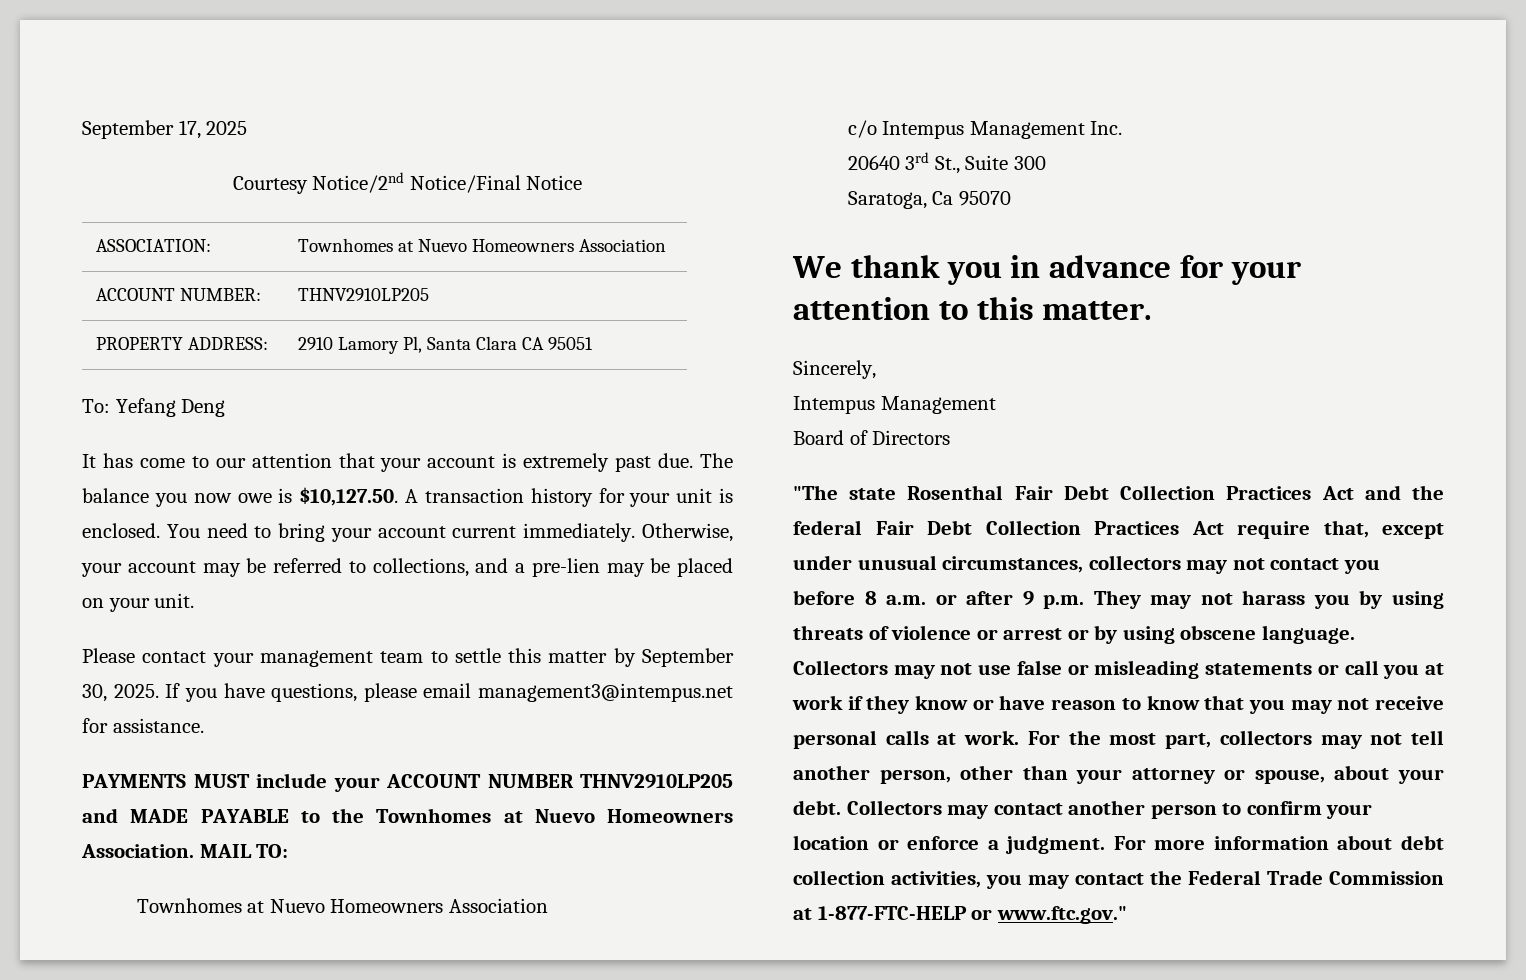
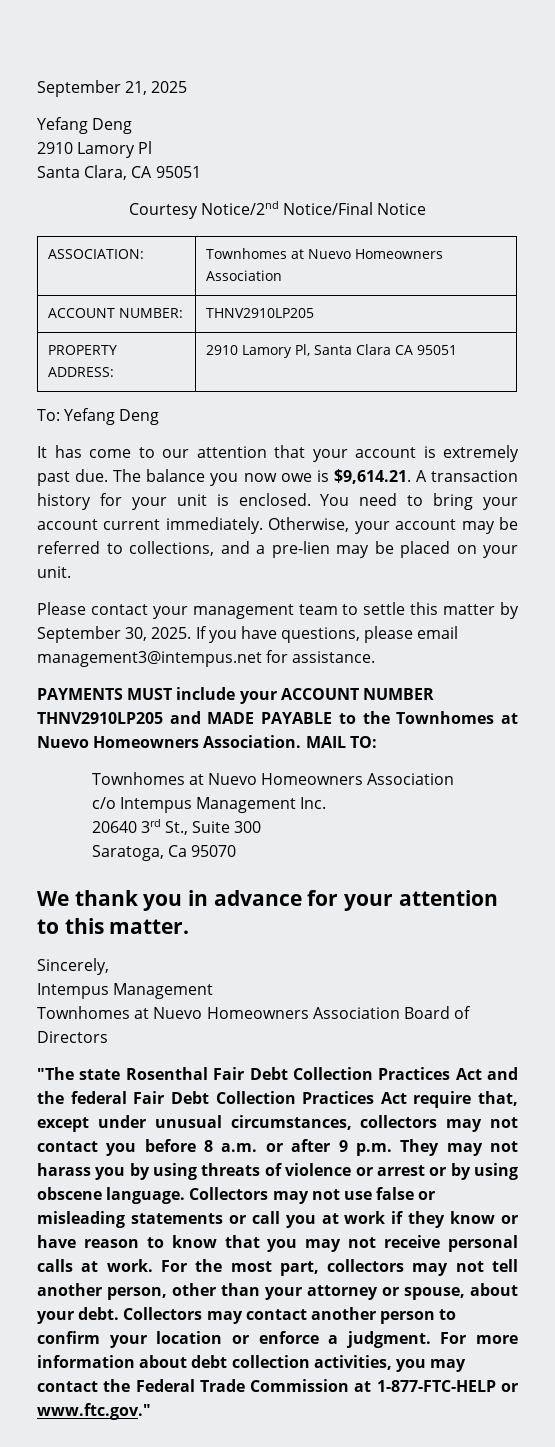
[82,120,201,139] September 17, -> [37,80,148,97] September 21,
(248, 128) none -> [37,117,133,134] [37,141,153,158] [37,165,201,180] // Yefang Deng // 2910 Lamory Pl // Santa Clara, CA 95051
[299,487,399,506] $10,127.50. -> [333,469,411,484] $9,614.21.
(996, 405) none -> [37,1006,400,1019] Townhomes at Nuevo Homeowners Association

